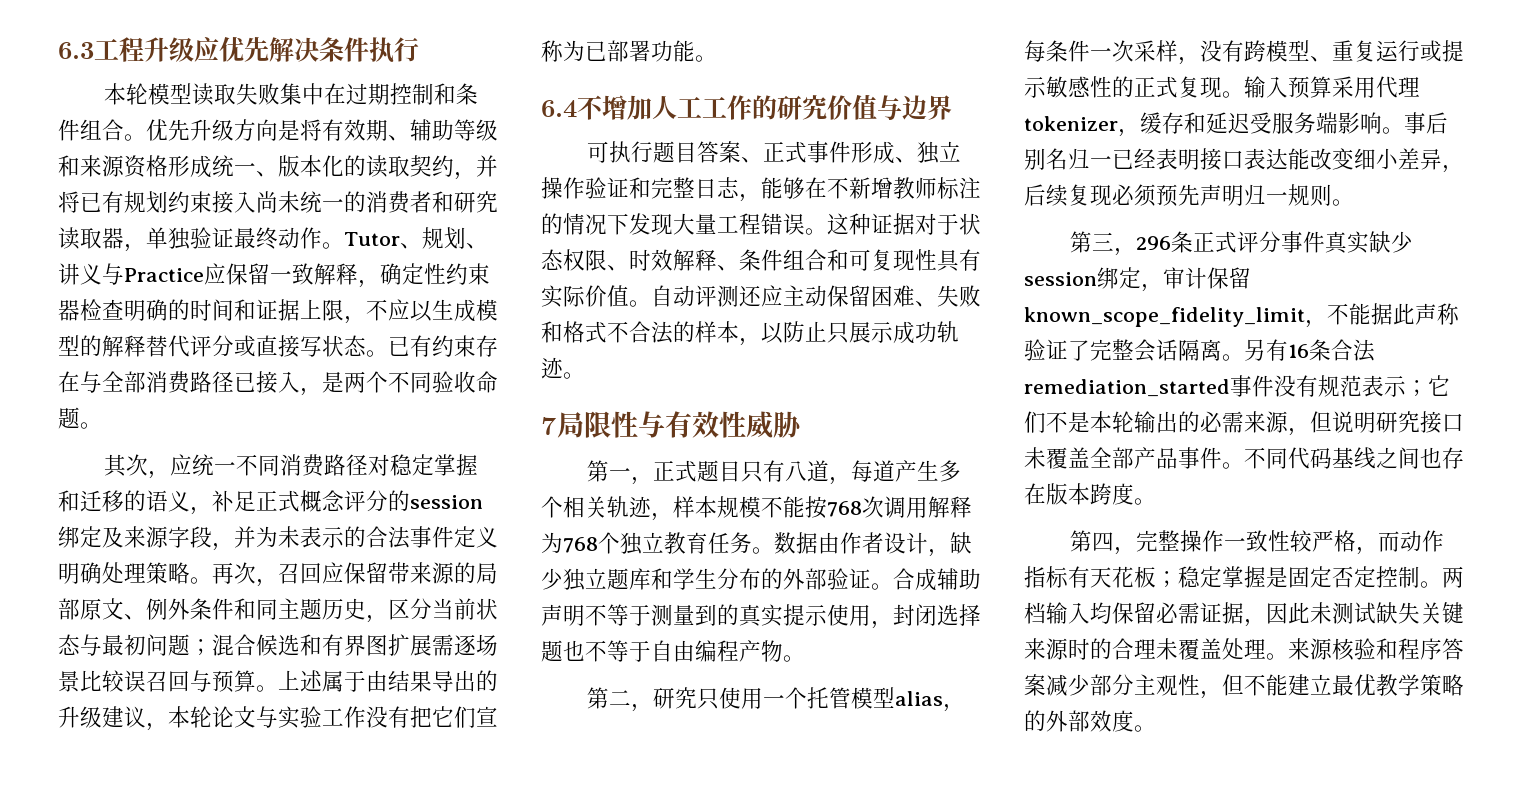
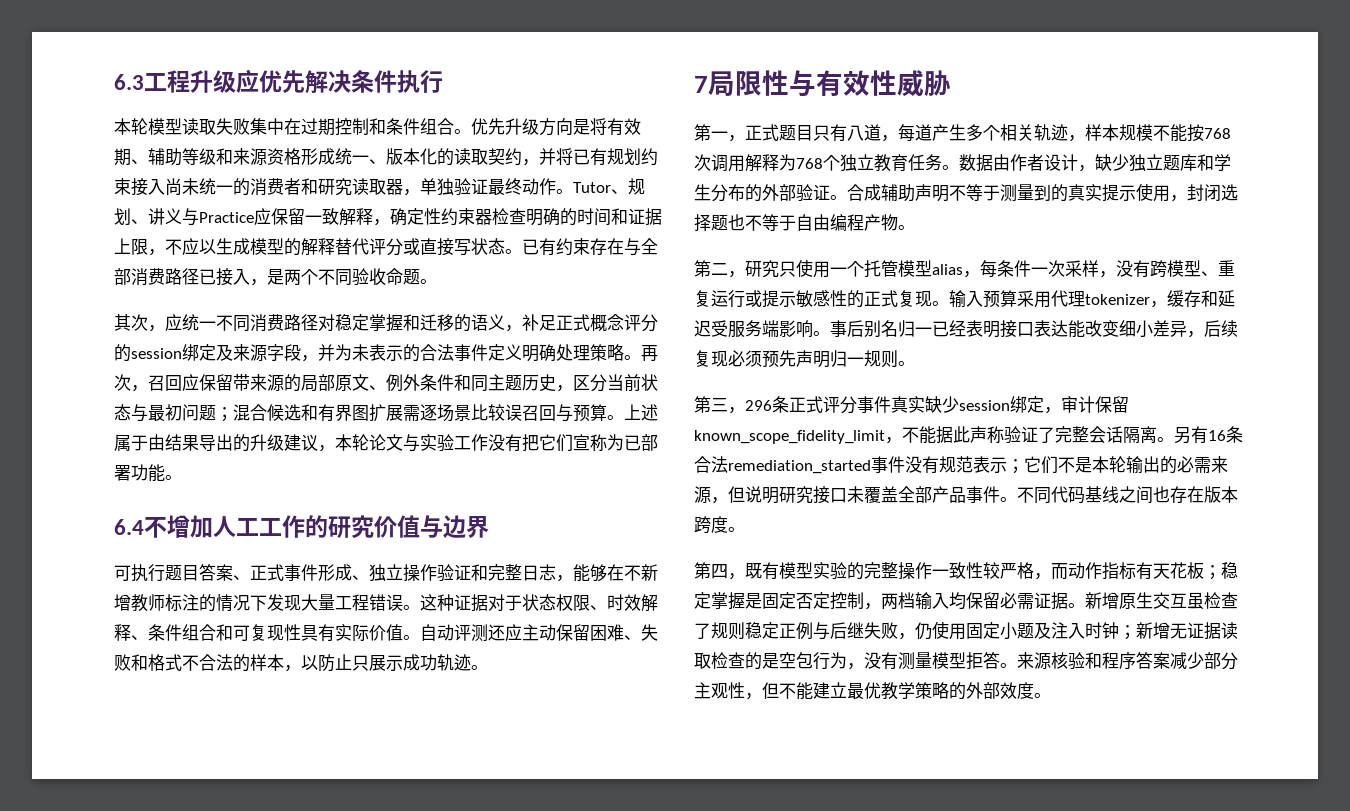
(1137, 551) none -> [745,562,864,580] 既有模型实验的
[1420,581,1442,588] 。 -> [864,603,881,610] ，
[1244,602,1464,627] [1024,638,1266,660] ，因此未测试缺失关键来源时的合理未覆盖处理 -> [1068,592,1238,609] [694,621,1238,640] [694,651,1000,670] 。新增原生交互虽检查了规则稳定正例与后继失败，仍使用固定小题及注入时钟；新增无证据读取检查的是空包行为，没有测量模型拒答

